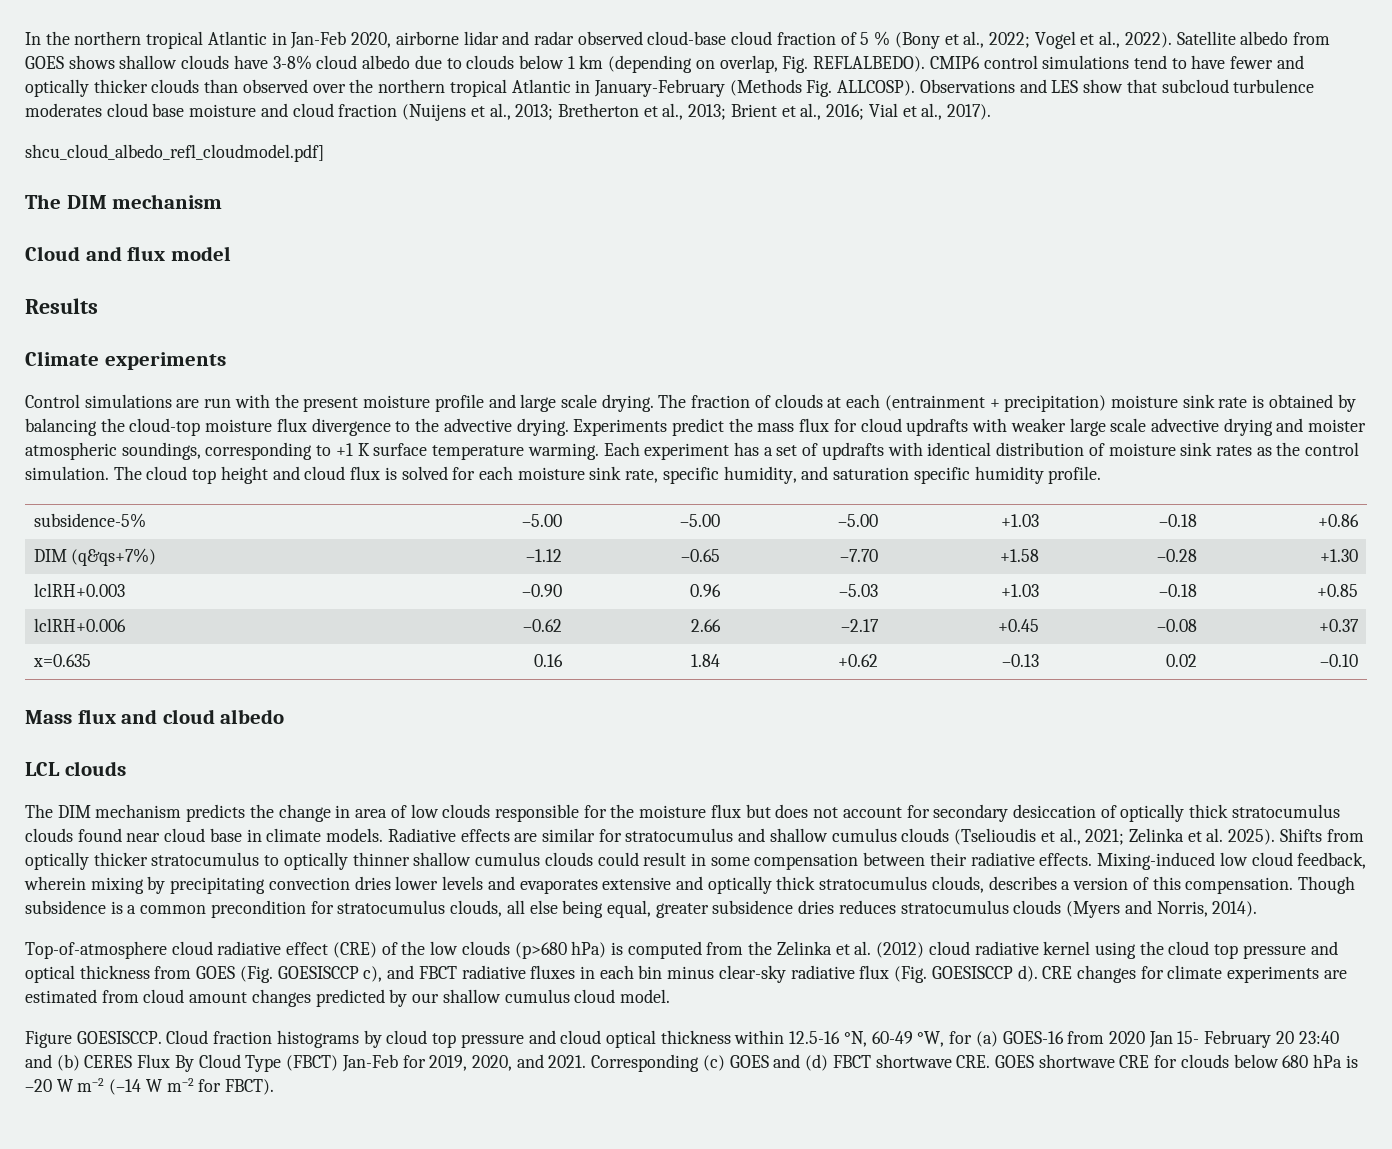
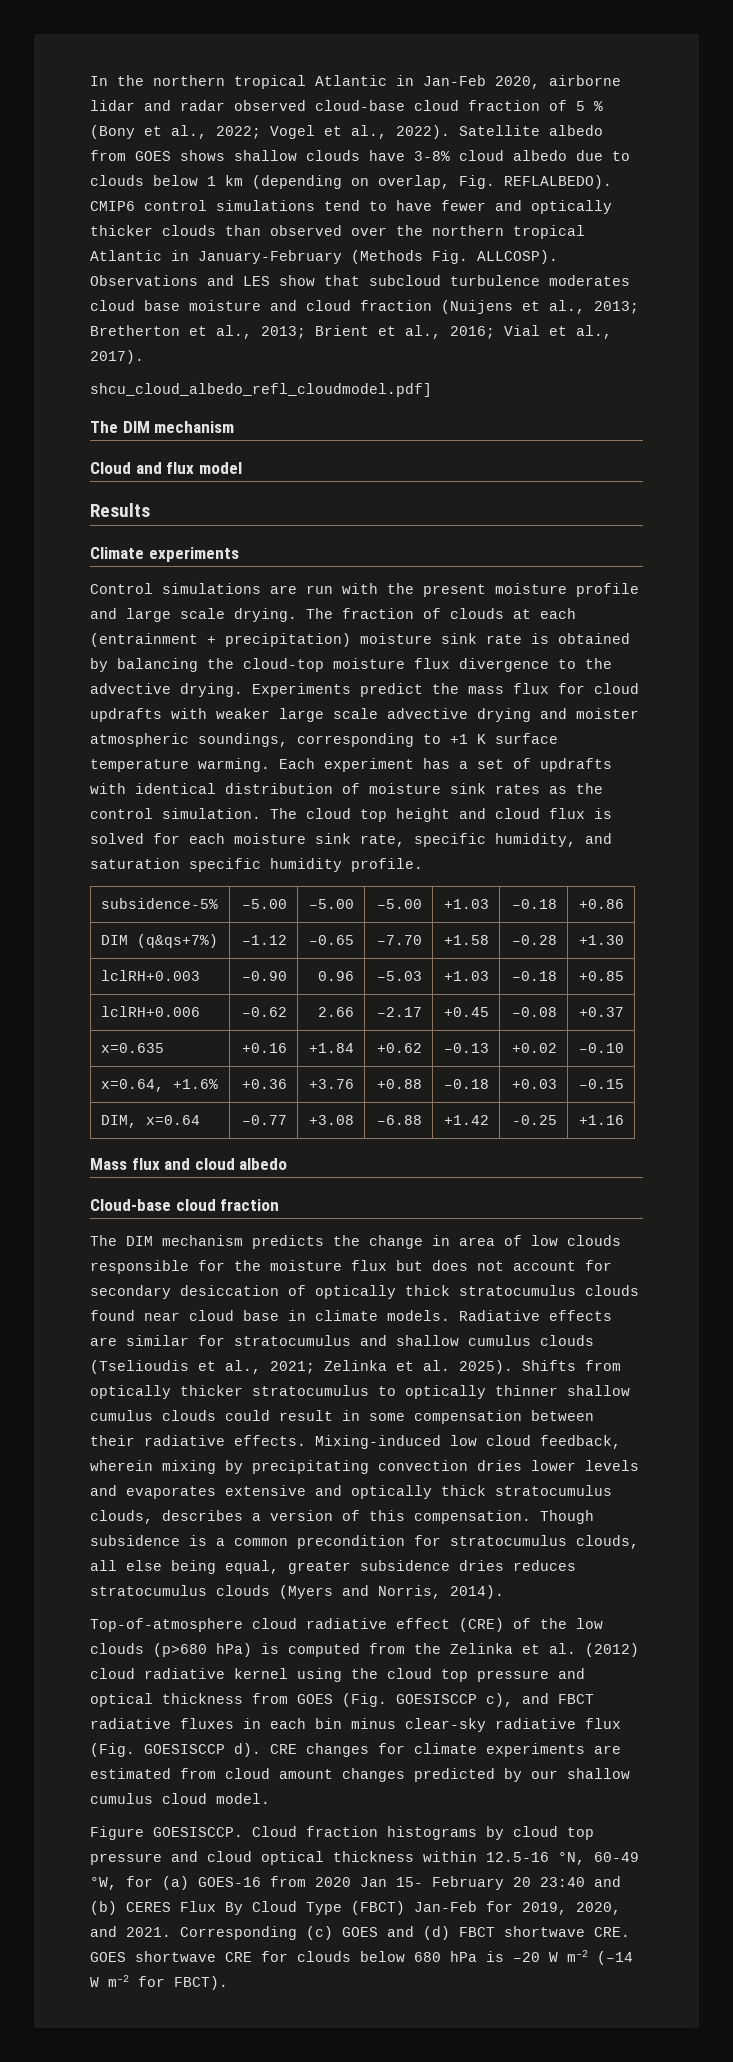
[534,654,564,667] [691,654,721,667] 0.16 | 1.84 -> [242,1043,288,1053] [309,1043,355,1053] +0.16 | +1.84
[1166,654,1198,667] 0.02 -> [512,1043,558,1053] +0.02
(1359, 660) none -> [100,1079,218,1092] [242,1079,288,1089] [309,1079,355,1089] [377,1079,423,1089] [444,1079,490,1089] [512,1079,558,1089] [579,1079,625,1089] [100,1115,200,1128] [242,1115,288,1125] [309,1115,355,1125] [377,1115,423,1125] [444,1115,490,1125] [512,1115,558,1125] [579,1115,625,1125] // x=0.64, +1.6% | +0.36 | +3.76 | +0.88 | –0.18 | +0.03 | –0.15 // DIM, x=0.64 | –0.77 | +3.08 | –6.88 | +1.42 | -0.25 | +1.16
[25,761,126,776] LCL clouds -> [90,1199,280,1211] Cloud-base cloud fraction

